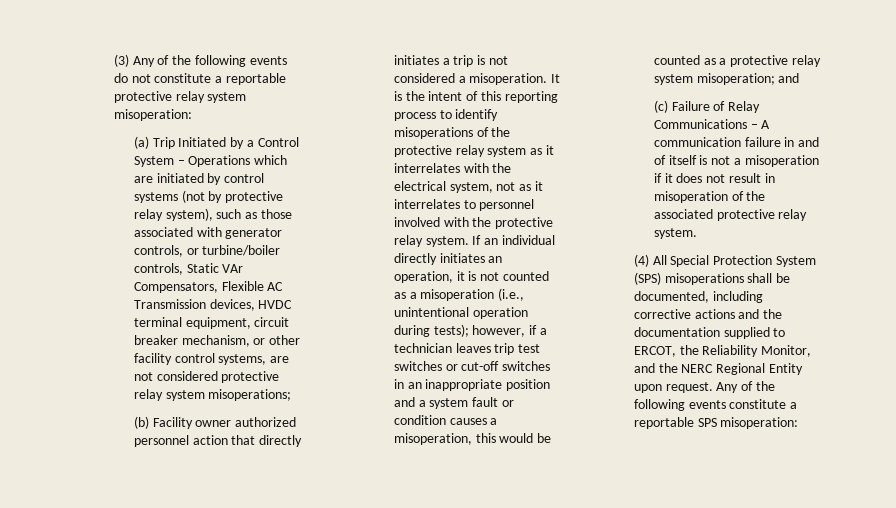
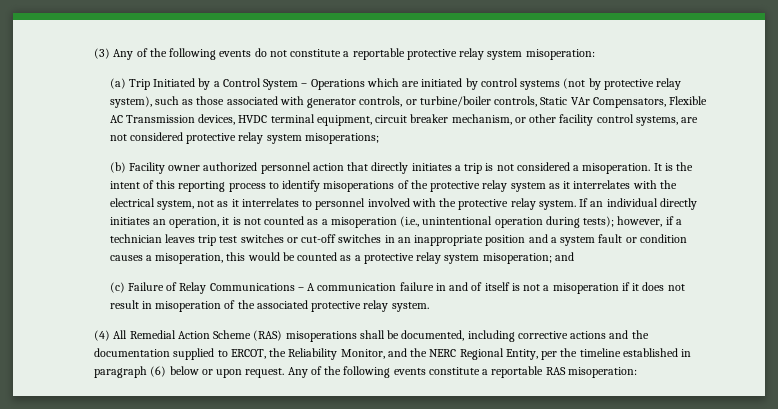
[670,255,816,267] [633,272,661,285] Special Protection System (SPS) -> [129,330,283,341] Remedial Action Scheme (RAS)
[768,363,803,375] Entity -> [505,348,691,360] [94,366,213,378] Entity, per the timeline established in paragraph (6) below or
[697,418,717,427] SPS -> [545,367,566,375] RAS

